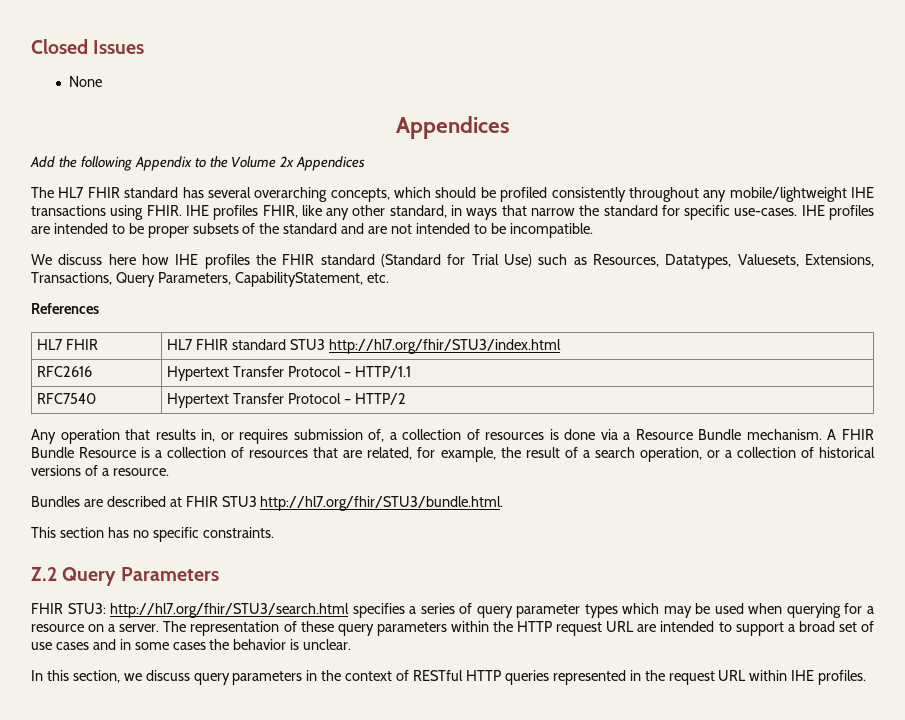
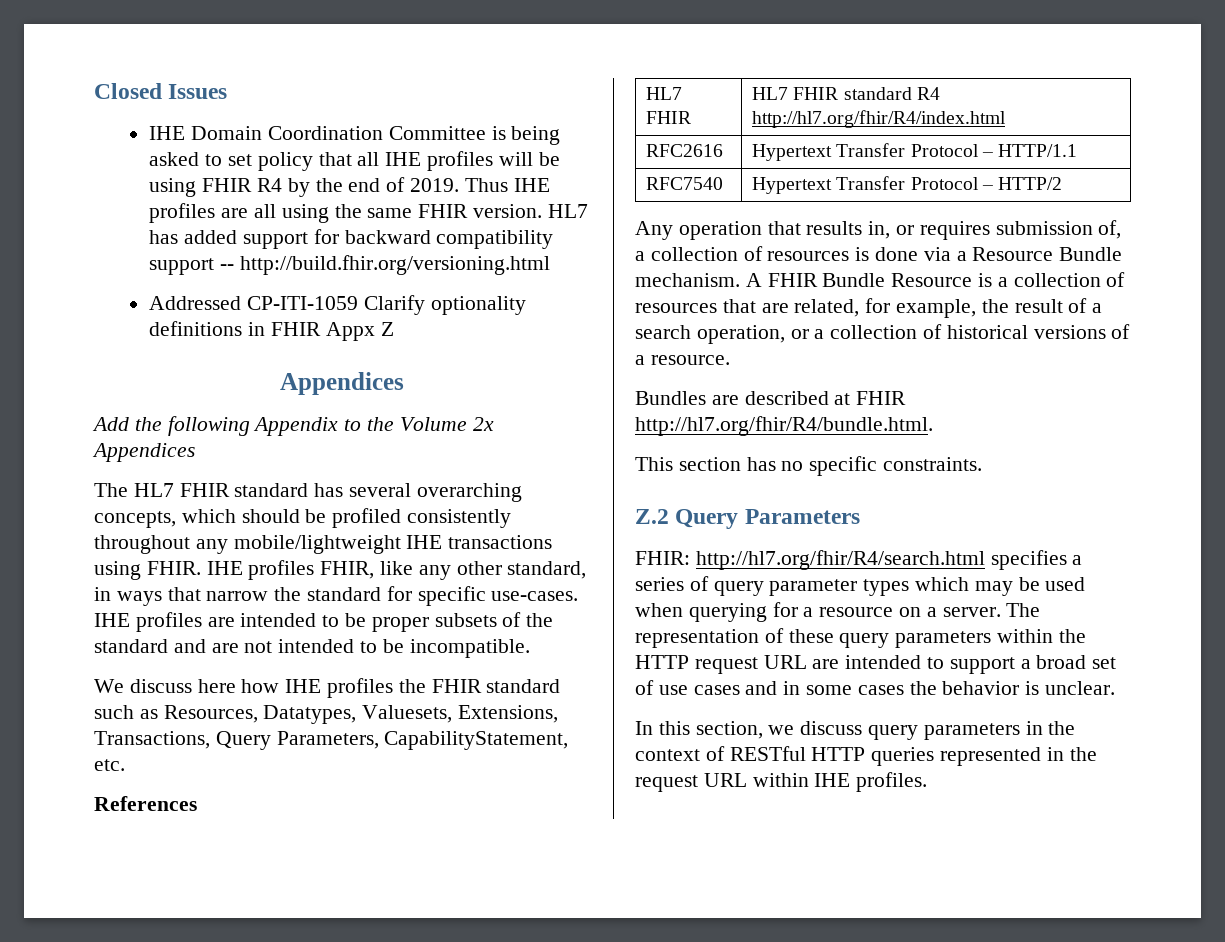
[69,76,103,87] // None -> [149,126,561,145] [149,151,560,171] [149,177,550,197] [149,203,588,223] [149,229,554,249] [149,255,551,275] [149,295,526,315] [149,321,394,341] // IHE Domain Coordination Committee is being asked to set policy that all IHE profiles will be using FHIR R4 by the end of 2019. Thus IHE profiles are all using the same FHIR version. HL7 has added support for backward compatibility support -- http://build.fhir.org/versioning.html // Addressed CP-ITI-1059 Clarify optionality definitions in FHIR Appx Z
[381,254,532,267] (Standard for Trial Use) -> (561, 686) none
[289,339,561,354] STU3 http://hl7.org/fhir/STU3/index.html -> [916,87,940,100] [752,110,1007,128] R4 http://hl7.org/fhir/R4/index.html
[221,496,504,511] STU3 http://hl7.org/fhir/STU3/bundle.html. -> [635,416,933,436] http://hl7.org/fhir/R4/bundle.html.
[31,603,350,618] FHIR STU3: http://hl7.org/fhir/STU3/search.html -> [635,550,985,570] FHIR: http://hl7.org/fhir/R4/search.html

